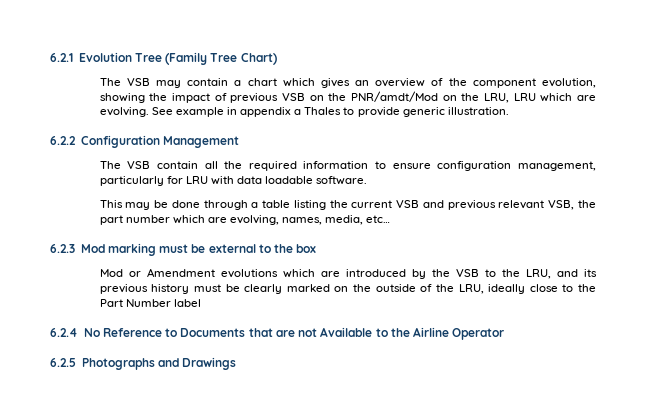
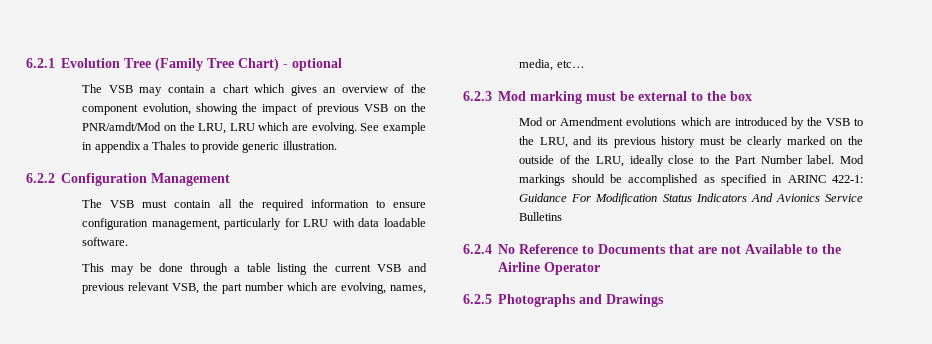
(277, 59) none -> [283,58,343,71] - optional
(151, 165) none -> [142,200,168,208] must
[173,299,201,307] label -> [807,155,864,164] [519,174,863,186] [519,193,863,205] [519,212,563,221] label. Mod markings should be accomplished as specified in ARINC 422-1: Guidance For Modification Status Indicators And Avionics Service Bulletins

